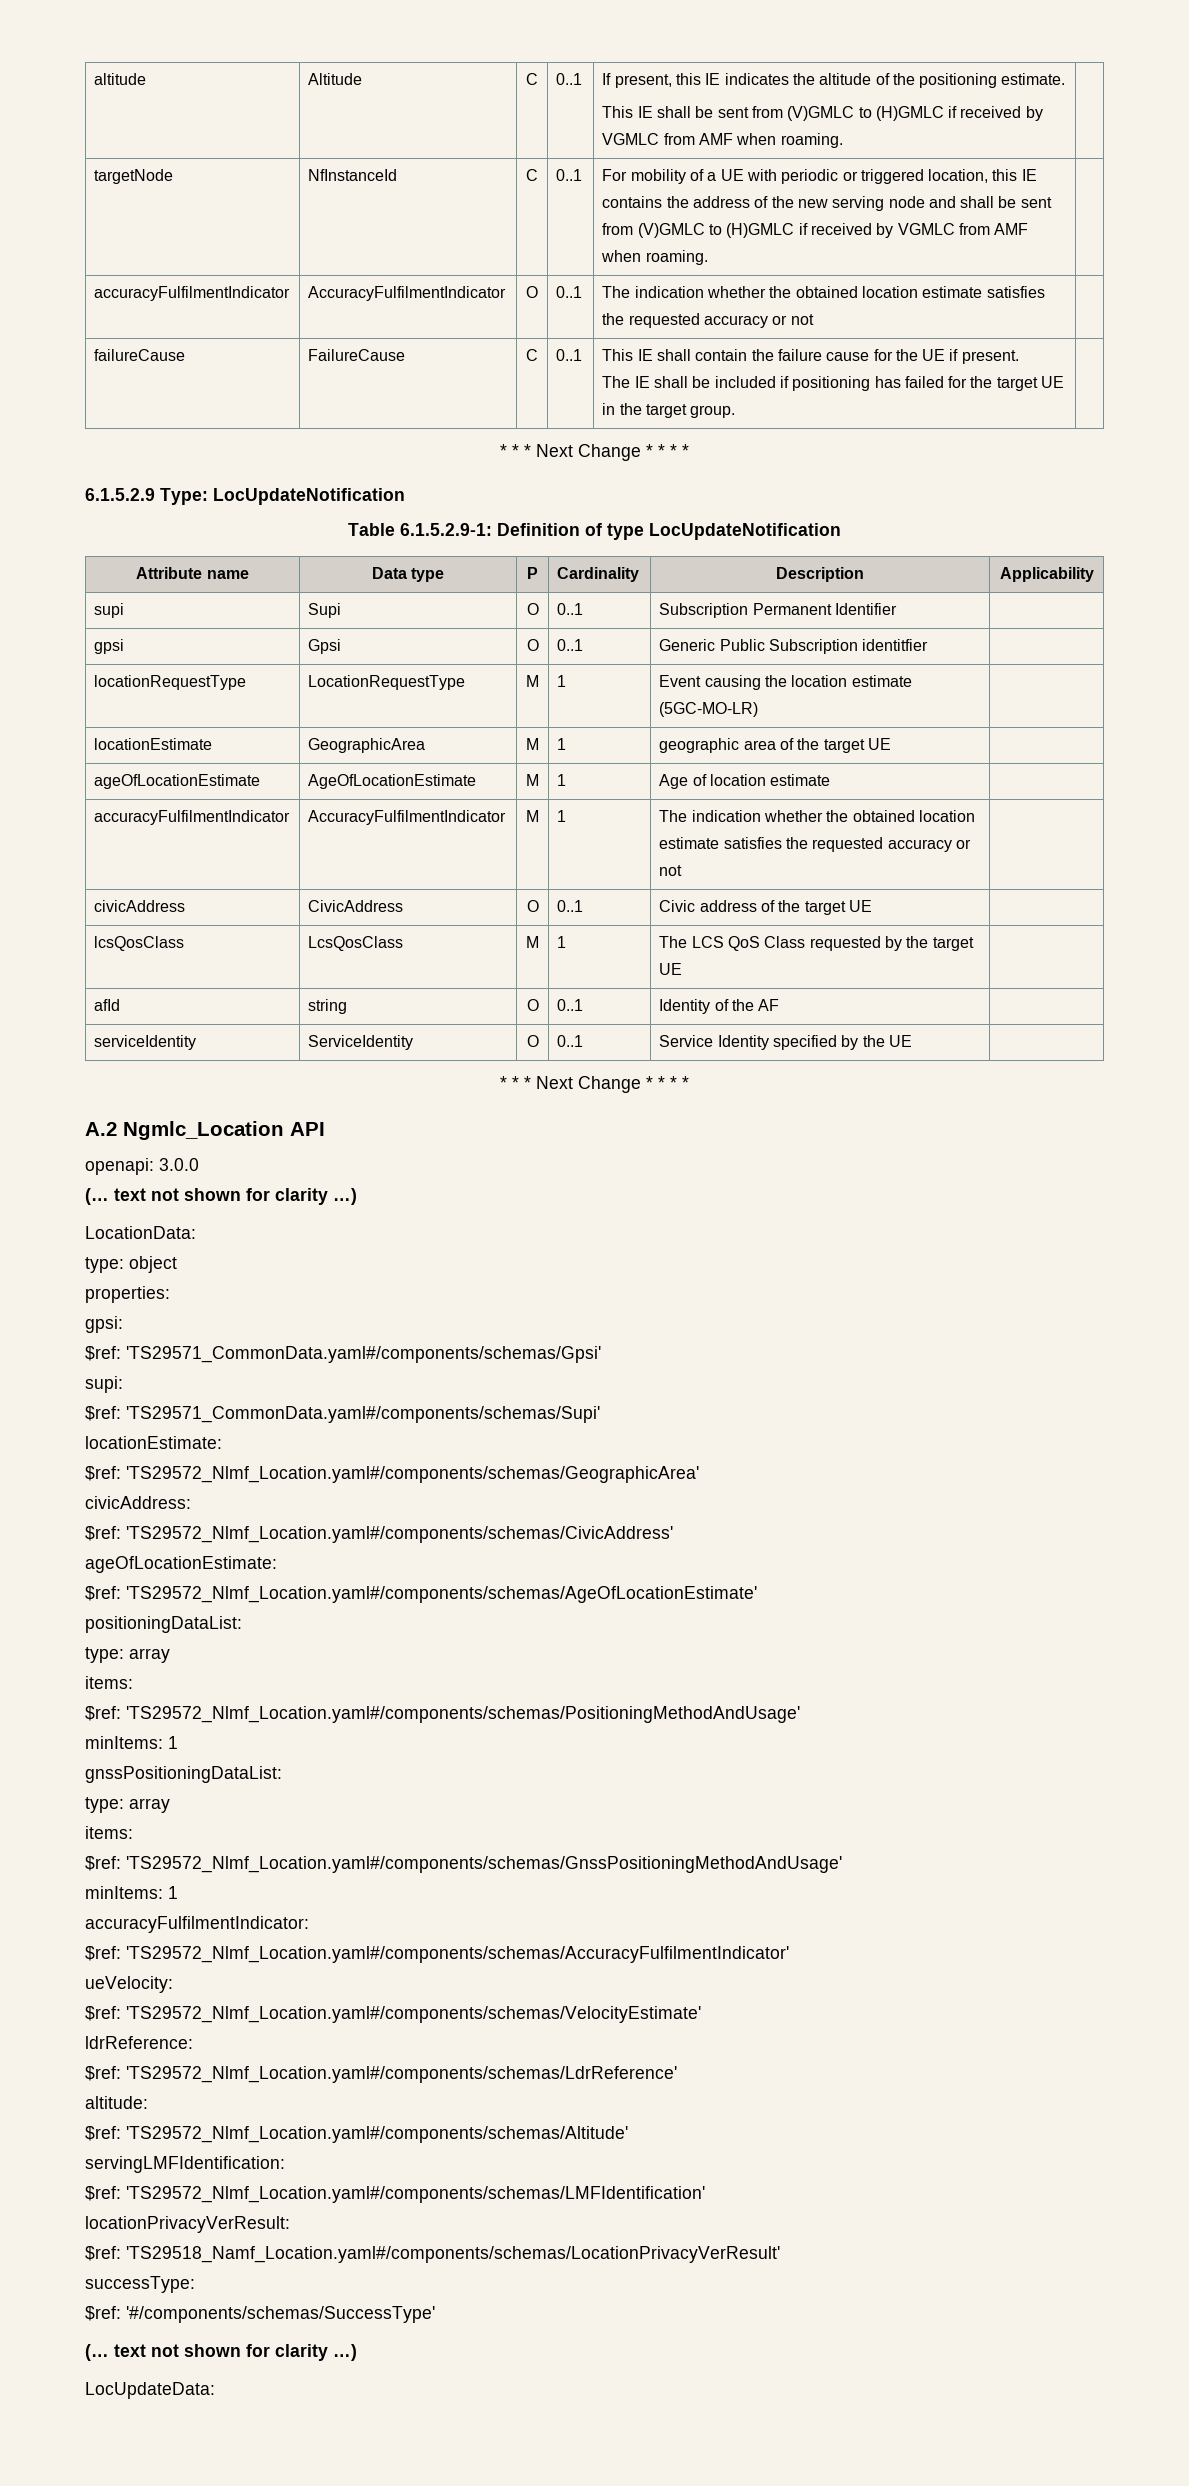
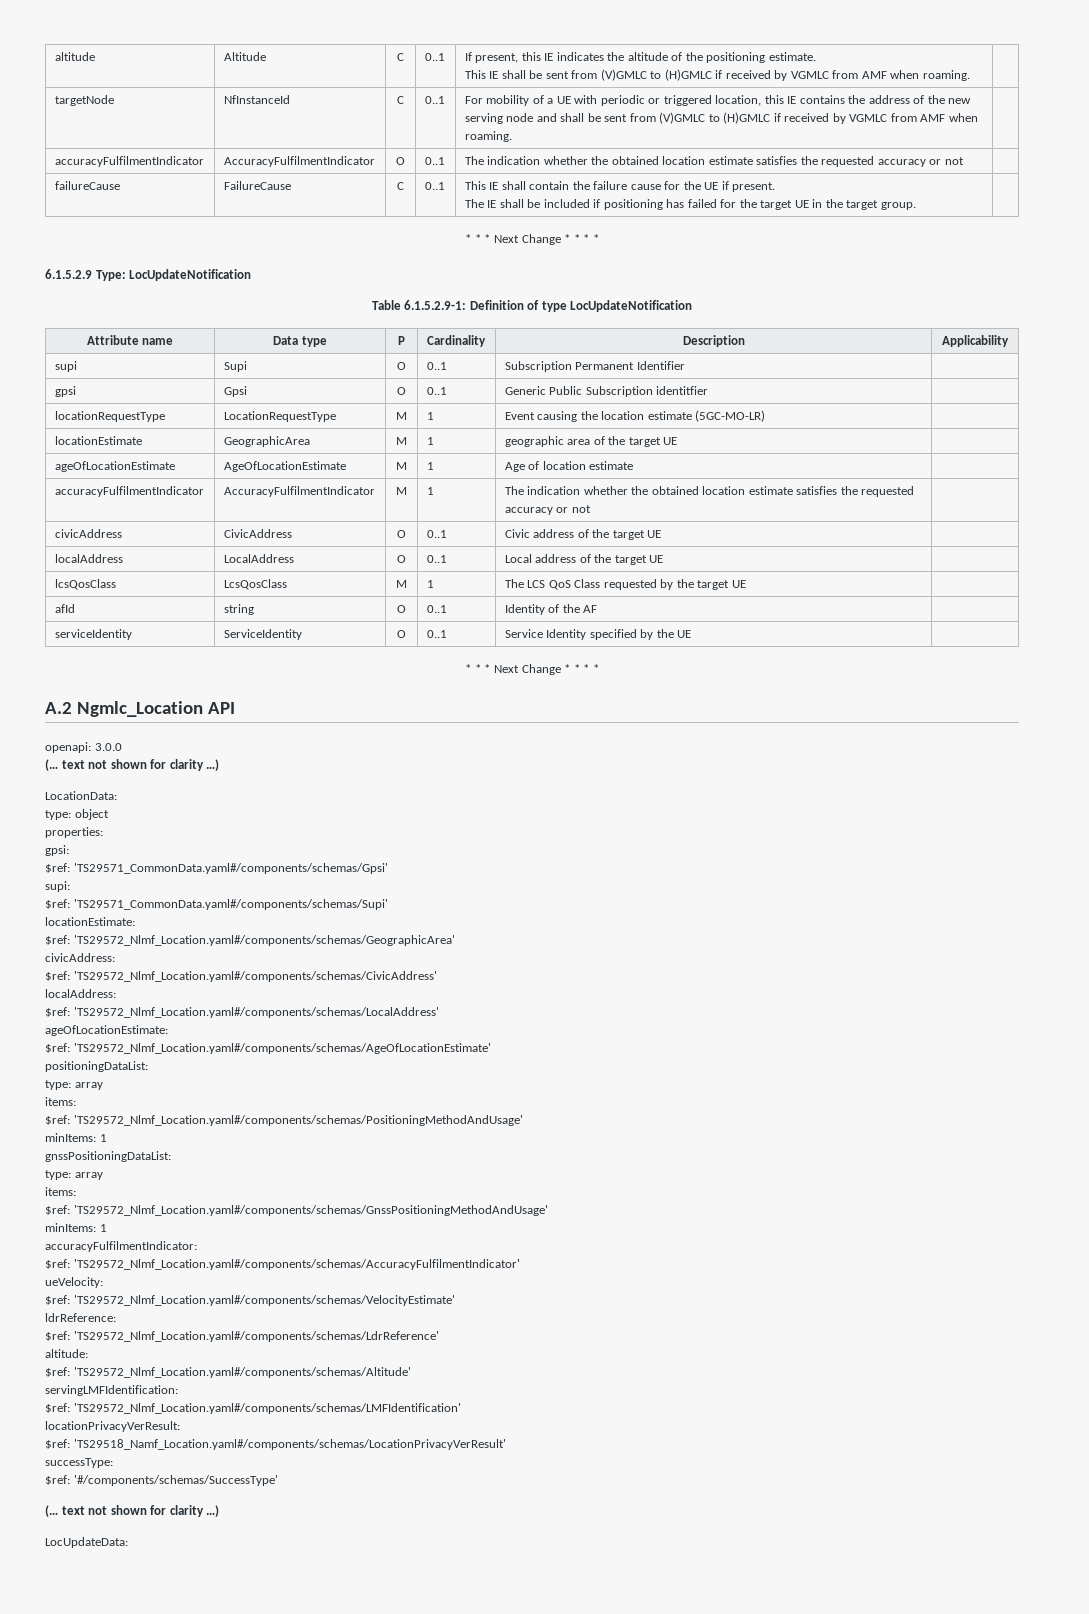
(872, 906) none -> [54,554,123,563] [223,554,294,563] [397,555,406,563] [426,555,447,563] [504,554,664,565] // localAddress | LocalAddress | O | 0..1 | Local address of the target UE |
(673, 1534) none -> [45,989,116,998] [45,1007,439,1018] // localAddress: // $ref: 'TS29572_Nlmf_Location.yaml#/components/schemas/LocalAddress'

